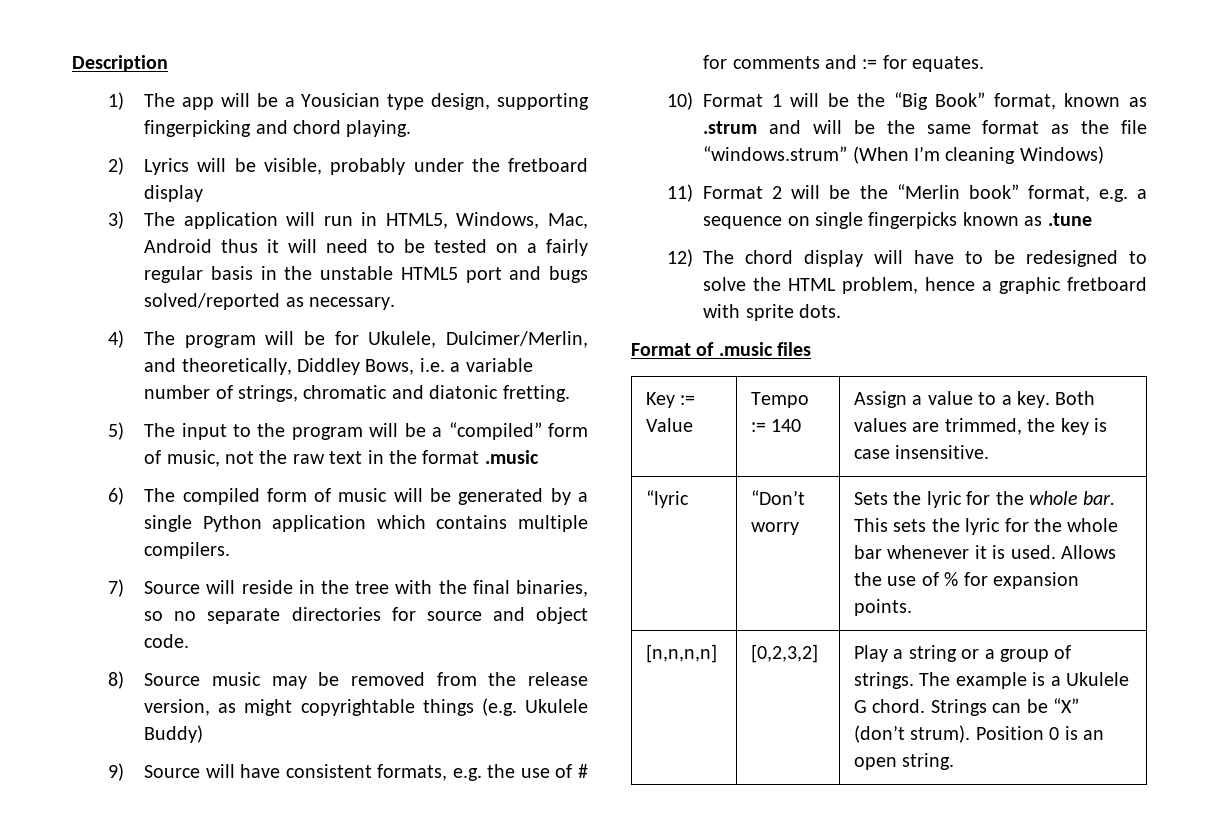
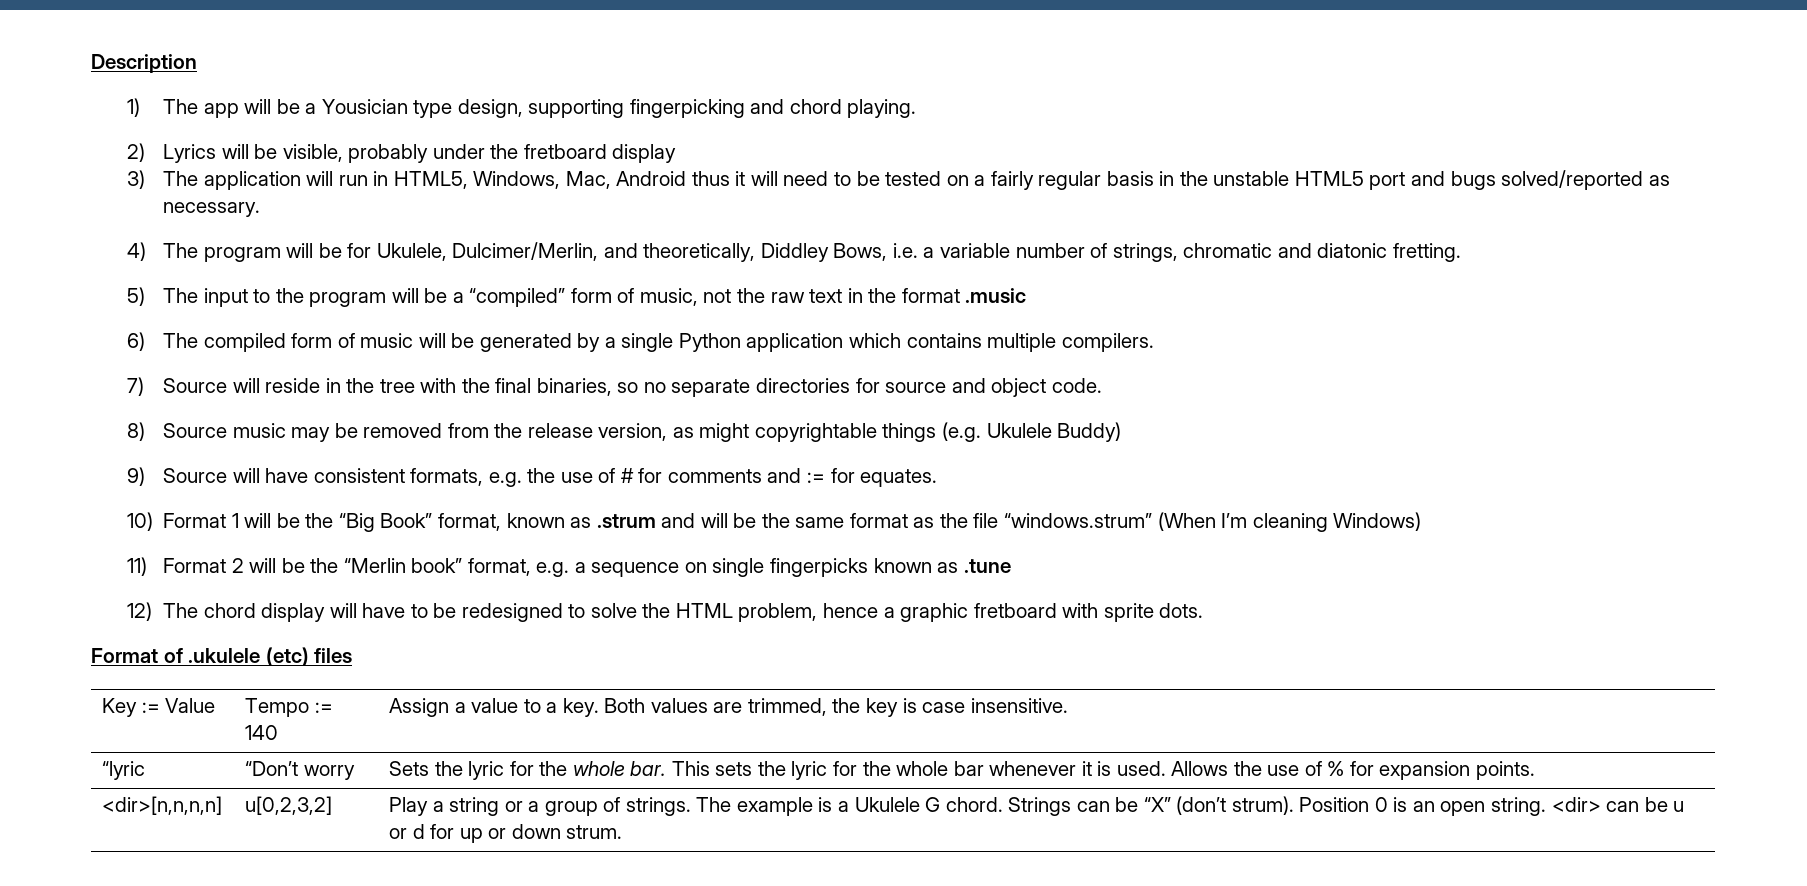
[718,342,773,356] .music -> [188,647,309,666] .ukulele (etc)
[646,644,718,663] [751,644,819,663] [n,n,n,n] | [0,2,3,2] -> [102,796,223,815] [245,796,333,815] <dir>[n,n,n,n] | u[0,2,3,2]
(955, 761) none -> [1551,797,1685,812] [389,824,623,843] <dir> can be u or d for up or down strum.

